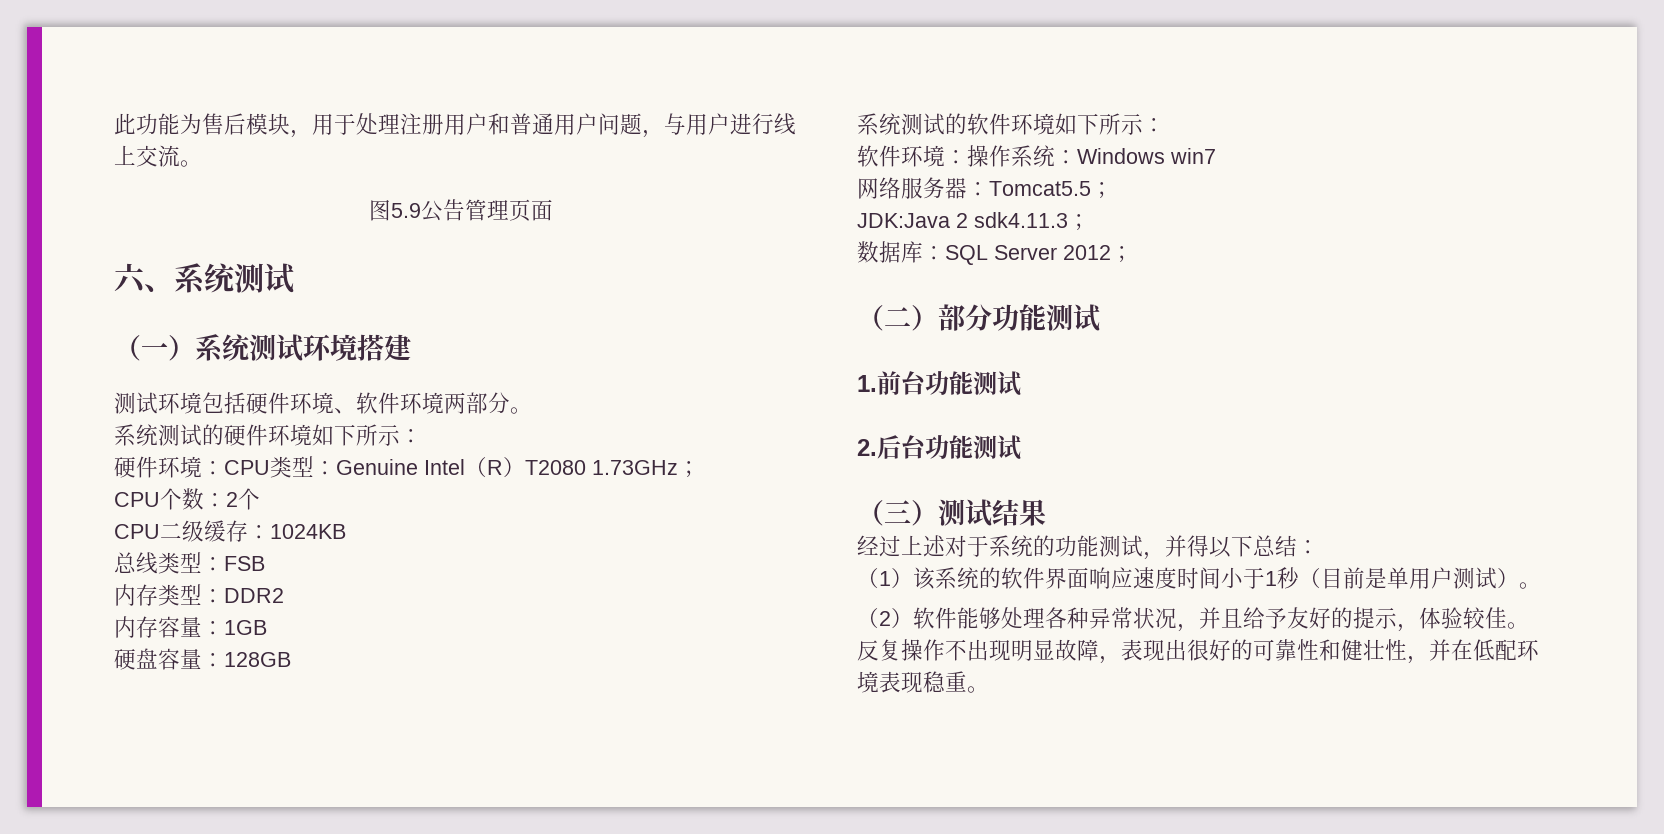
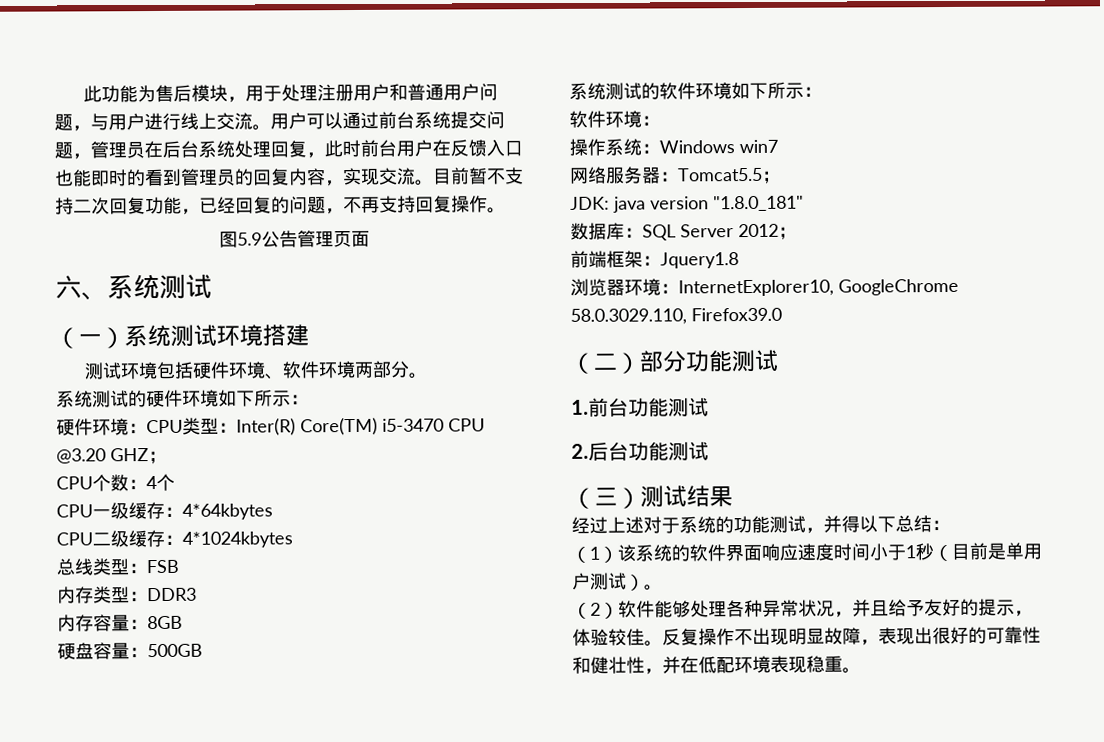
(202, 163) none -> [270,111,505,130] [54,139,523,160] [54,167,524,187] [55,195,506,215] 用户可以通过前台系统提交问题，管理员在后台系统处理回复，此时前台用户在反馈入口也能即时的看到管理员的回复内容，实现交流。目前暂不支持二次回复功能，已经回复的问题，不再支持回复操作。
[336,457,678,478] Genuine Intel（R）T2080 1.73GHz -> [236,417,485,436] [56,448,149,464] Inter(R) Core(TM) i5-3470 CPU @3.20 GHZ
[226,488,260,510] 2个 -> [146,473,175,492] [56,501,273,520] 4个 // CPU一级缓存：4*64kbytes
[270,524,346,539] 1024KB -> [182,531,293,548] 4*1024kbytes
[224,588,284,603] DDR2 -> [147,587,197,602] DDR3
[224,620,267,635] 1GB -> [147,615,183,630] 8GB
[224,652,291,667] 128GB -> [147,643,203,658] 500GB
(967, 157) none -> (660, 120) //
[857,212,1090,230] JDK:Java 2 sdk4.11.3； -> [570,195,804,213] JDK: java version "1.8.0_181"
(1133, 254) none -> [570,250,739,269] [570,278,959,297] [570,307,782,325] // 前端框架：Jquery1.8 // 浏览器环境：InternetExplorer10, GoogleChrome 58.0.3029.110, Firefox39.0

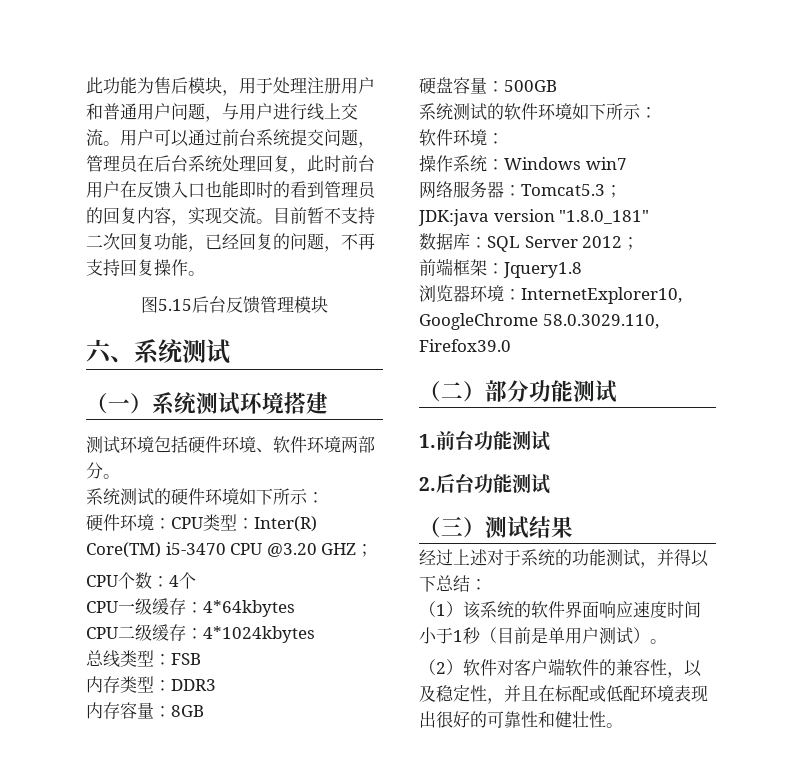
[236,230,370,248] 5.9公告管理页面 -> [158,296,328,314] 5.15后台反馈管理模块
[677,167,781,184] [570,196,646,213] Tomcat5.5； // JDK: java -> [521,184,622,198] [418,209,489,226] Tomcat5.3； // JDK:java
[654,598,1033,618] [572,627,879,647] 能够处理各种异常状况，并且给予友好的提示，体验较佳。反复操作不出现明显故障， -> [497,658,702,678] [419,685,674,704] 对客户端软件的兼容性，以及稳定性，并且在标配或低配环境
[644,655,843,675] ，并在低配环境表现稳重 -> (606, 719) none

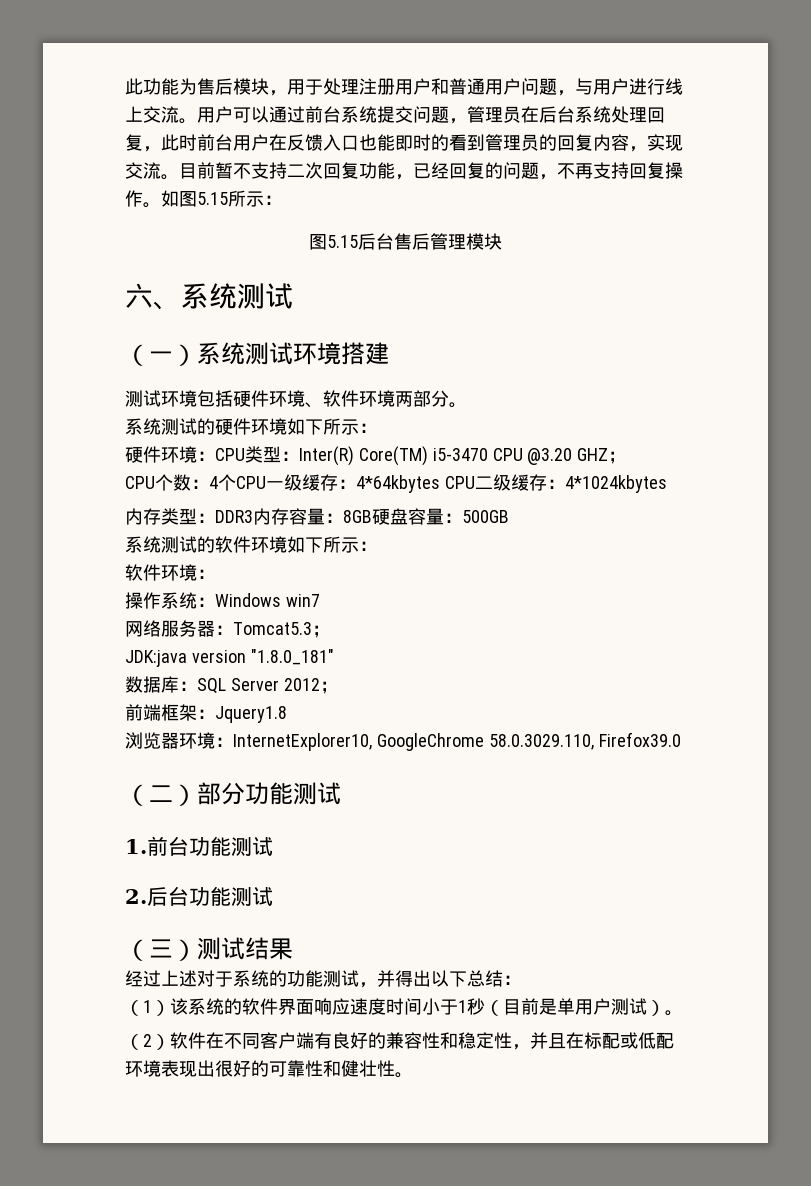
(205, 273) none -> [161,190,282,207] 如图5.15所示：
[226,296,260,314] 反馈 -> [394,233,430,250] 售后
(196, 580) // -> (236, 482) none
(295, 608) // -> (440, 484) none
[86,650,201,668] // 总线类型：FSB -> (667, 484) none
(216, 685) // -> (253, 516) none
(204, 711) // -> (372, 516) none
(691, 557) none -> [413,970,431,987] 出
[497,658,599,676] 对客户端软件 -> [206,1032,368,1049] 在不同客户端有良好
[667,660,702,678] [419,685,436,702] ，以及 -> [440,1032,458,1049] 和

